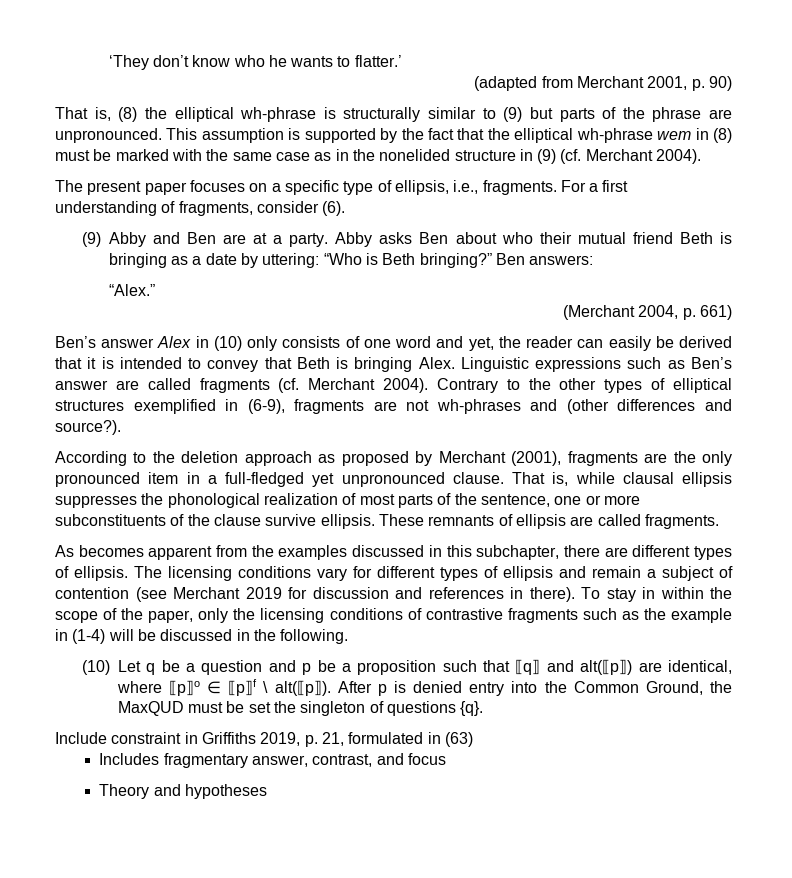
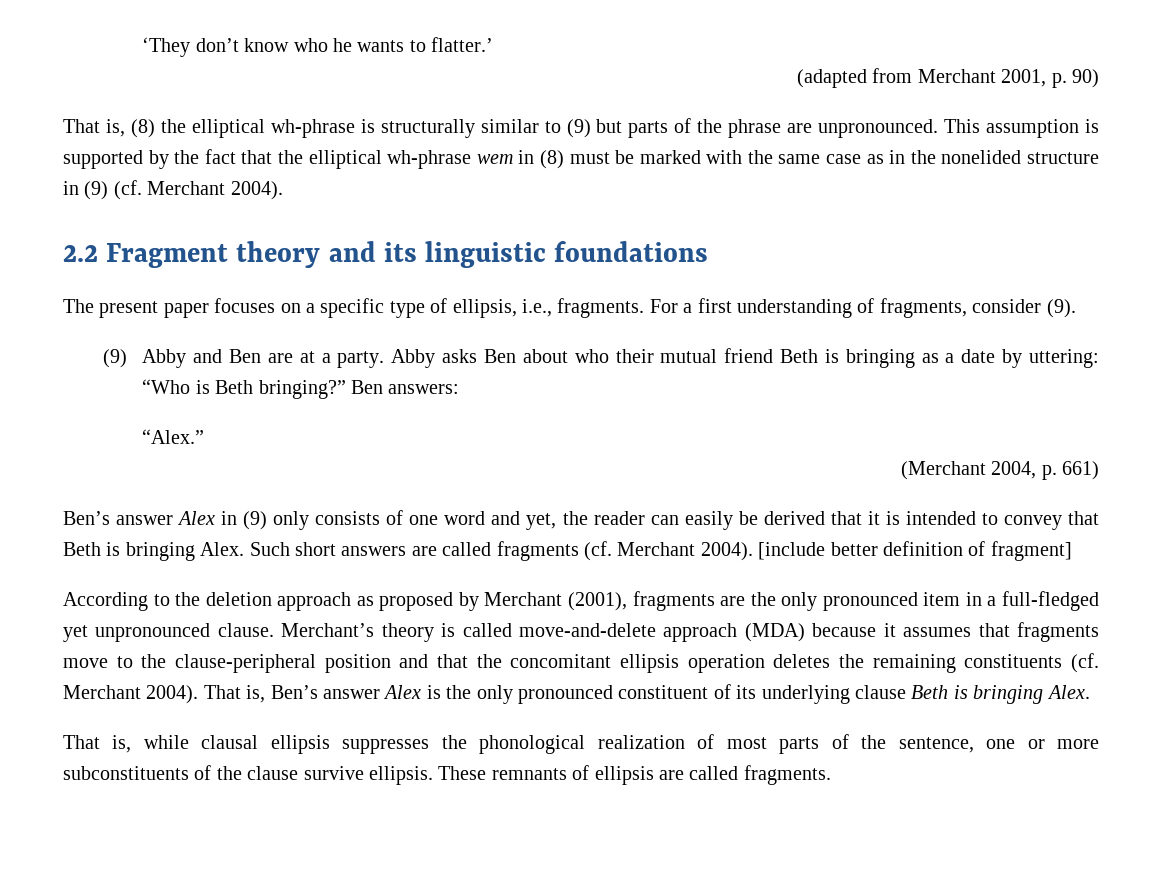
(702, 156) none -> [63,241,709,268] // 2.2 Fragment theory and its linguistic foundations
[322,201,346,216] (6). -> [1046,299,1076,318] (9).
[213,336,242,351] (10) -> [243,511,268,530] (9)
[460,357,732,372] [55,380,108,390] Linguistic expressions such as Ben’s answer -> [249,542,407,556] Such short answers
[436,378,732,393] [55,399,732,414] [55,420,121,435] Contrary to the other types of elliptical structures exemplified in (6-9), fragments are not wh-phrases and (other differences and source?). -> [758,541,1072,561] [include better definition of fragment]
(504, 478) none -> [281,622,1099,642] [63,653,1099,673] [63,684,1090,704] Merchant’s theory is called move-and-delete approach (MDA) because it assumes that fragments move to the clause-peripheral position and that the concomitant ellipsis operation deletes the remaining constituents (cf. Merchant 2004). That is, Ben’s answer Alex is the only pronounced constituent of its underlying clause Beth is bringing Alex. //
[55,545,733,560] [55,566,733,581] [55,587,732,602] [55,608,732,623] [55,629,349,644] [81,659,732,675] [116,679,732,696] [117,701,484,716] [55,732,473,747] [99,753,446,768] [99,784,268,799] // As becomes apparent from the examples discussed in this subchapter, there are different types of ellipsis. The licensing conditions vary for different types of ellipsis and remain a subject of contention (see Merchant 2019 for discussion and references in there). To stay in within the scope of the paper, only the licensing conditions of contrastive fragments such as the example in (1-4) will be discussed in the following. // (10) Let q be a question and p be a proposition such that ⟦q⟧ and alt(⟦p⟧) are identical, where ⟦p⟧o ∈ ⟦p⟧f \ alt(⟦p⟧). After p is denied entry into the Common Ground, the MaxQUD must be set the singleton of questions {q}. // Include constraint in Griffiths 2019, p. 21, formulated in (63) // Includes fragmentary answer, contrast, and focus // Theory and hypotheses -> (831, 775) none

